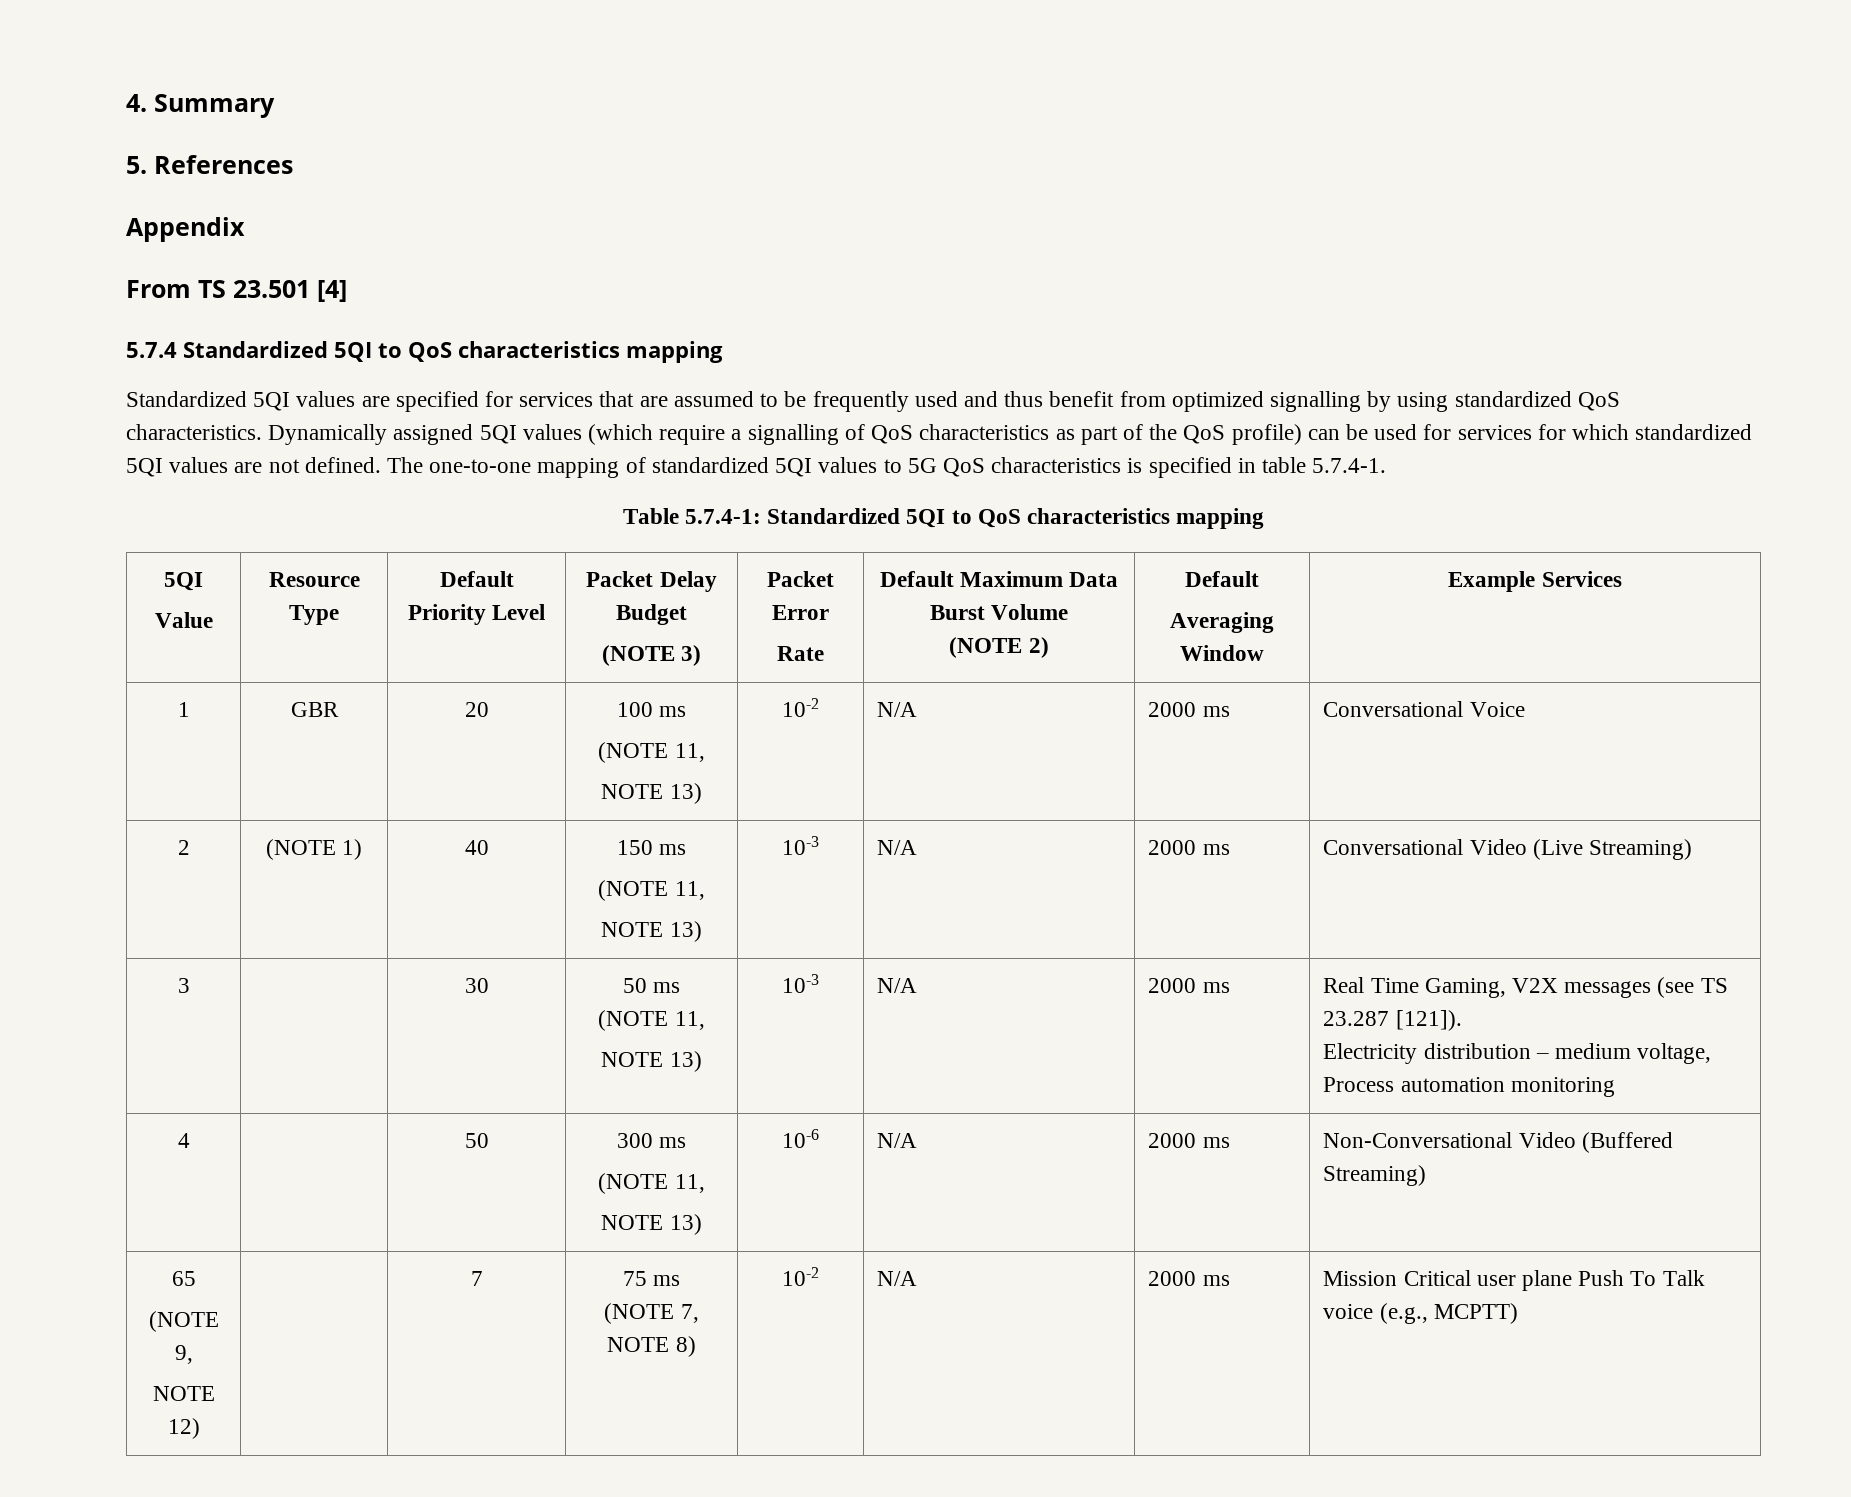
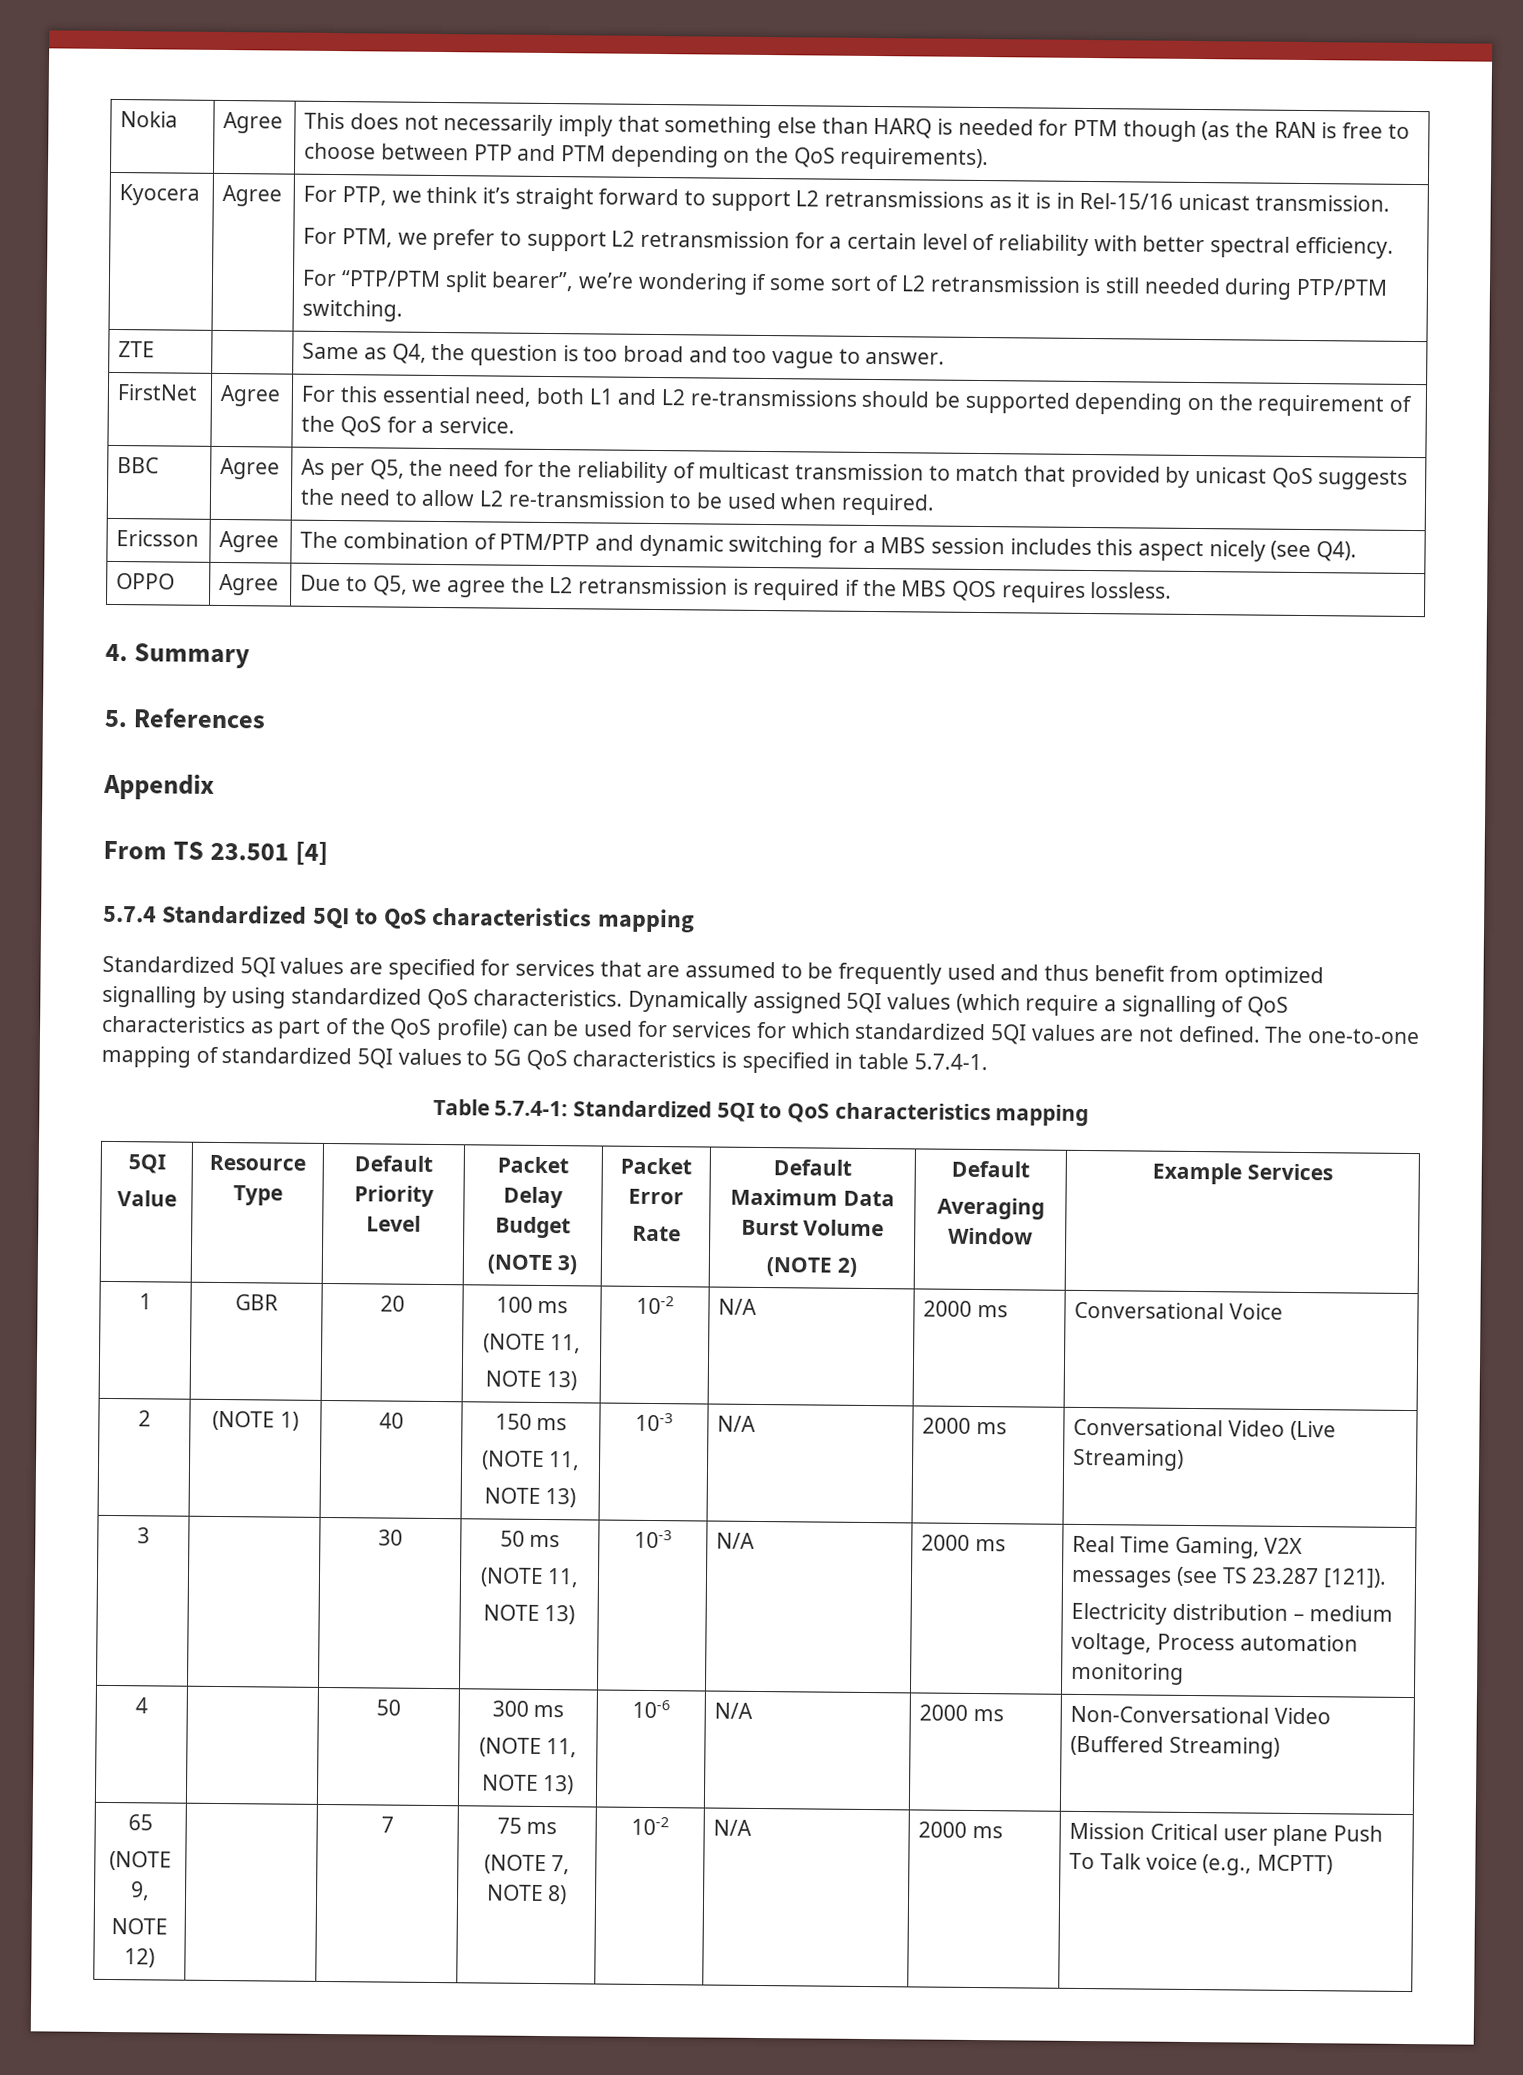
(126, 103) none -> [120,111,179,128] [223,111,284,134] [304,112,1410,142] [304,142,990,171] [119,184,201,206] [222,184,283,207] [303,185,1390,212] [303,227,1394,259] [302,269,1388,300] [302,299,404,322] [118,341,156,358] [302,342,946,369] [117,384,199,401] [220,384,282,407] [301,385,1412,417] [301,415,515,437] [117,457,160,474] [220,457,281,480] [301,458,1409,490] [300,488,935,516] [116,530,200,547] [219,530,280,553] [300,531,1357,562] [116,573,176,590] [219,573,280,596] [300,574,1173,603] Nokia | Agree | This does not necessarily imply that something else than HARQ is needed for PTM though (as the RAN is free to choose between PTP and PTM depending on the QoS requirements). // Kyocera | Agree | For PTP, we think it’s straight forward to support L2 retransmissions as it is in Rel-15/16 unicast transmission. // For PTM, we prefer to support L2 retransmission for a certain level of reliability with better spectral efficiency. // For “PTP/PTM split bearer”, we’re wondering if some sort of L2 retransmission is still needed during PTP/PTM switching. // ZTE | | Same as Q4, the question is too broad and too vague to answer. // FirstNet | Agree | For this essential need, both L1 and L2 re-transmissions should be supported depending on the requirement of the QoS for a service. // BBC | Agree | As per Q5, the need for the reliability of multicast transmission to match that provided by unicast QoS suggests the need to allow L2 re-transmission to be used when required. // Ericsson | Agree | The combination of PTM/PTP and dynamic switching for a MBS session includes this aspect nicely (see Q4). // OPPO | Agree | Due to Q5, we agree the L2 retransmission is required if the MBS QOS requires lossless. //

